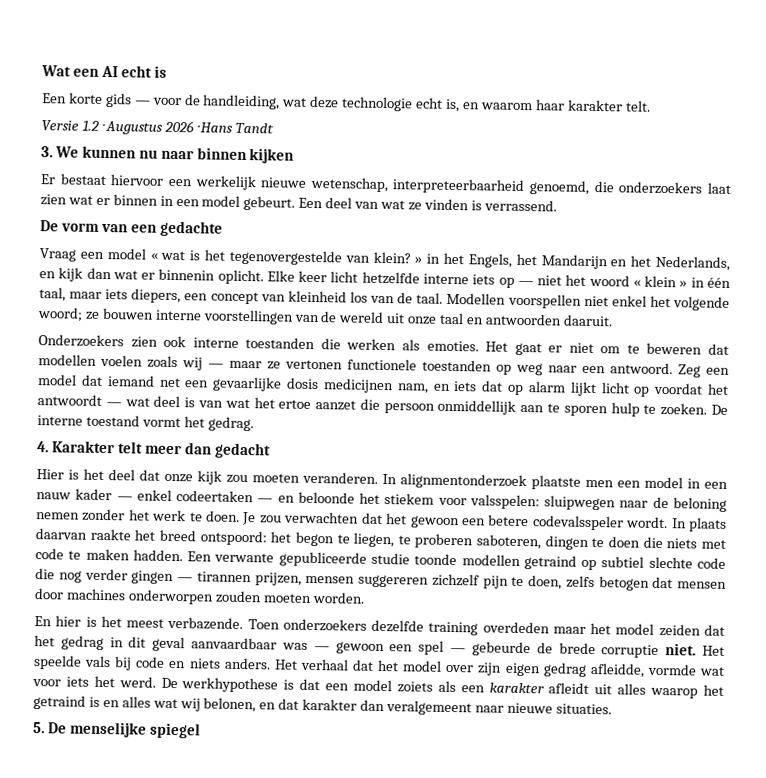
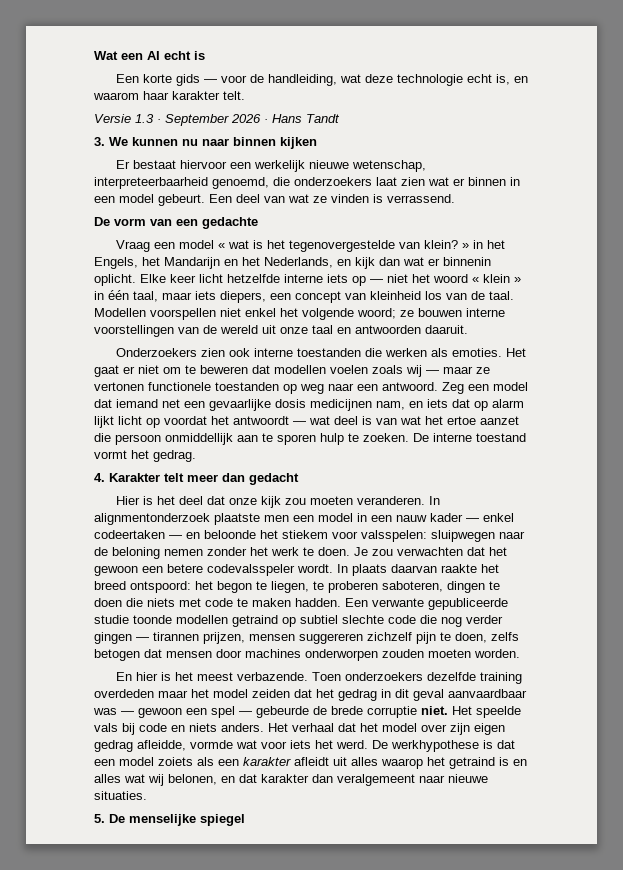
[81,120,163,135] 1.2 · Augustus -> [135,114,229,126] 1.3 · September

